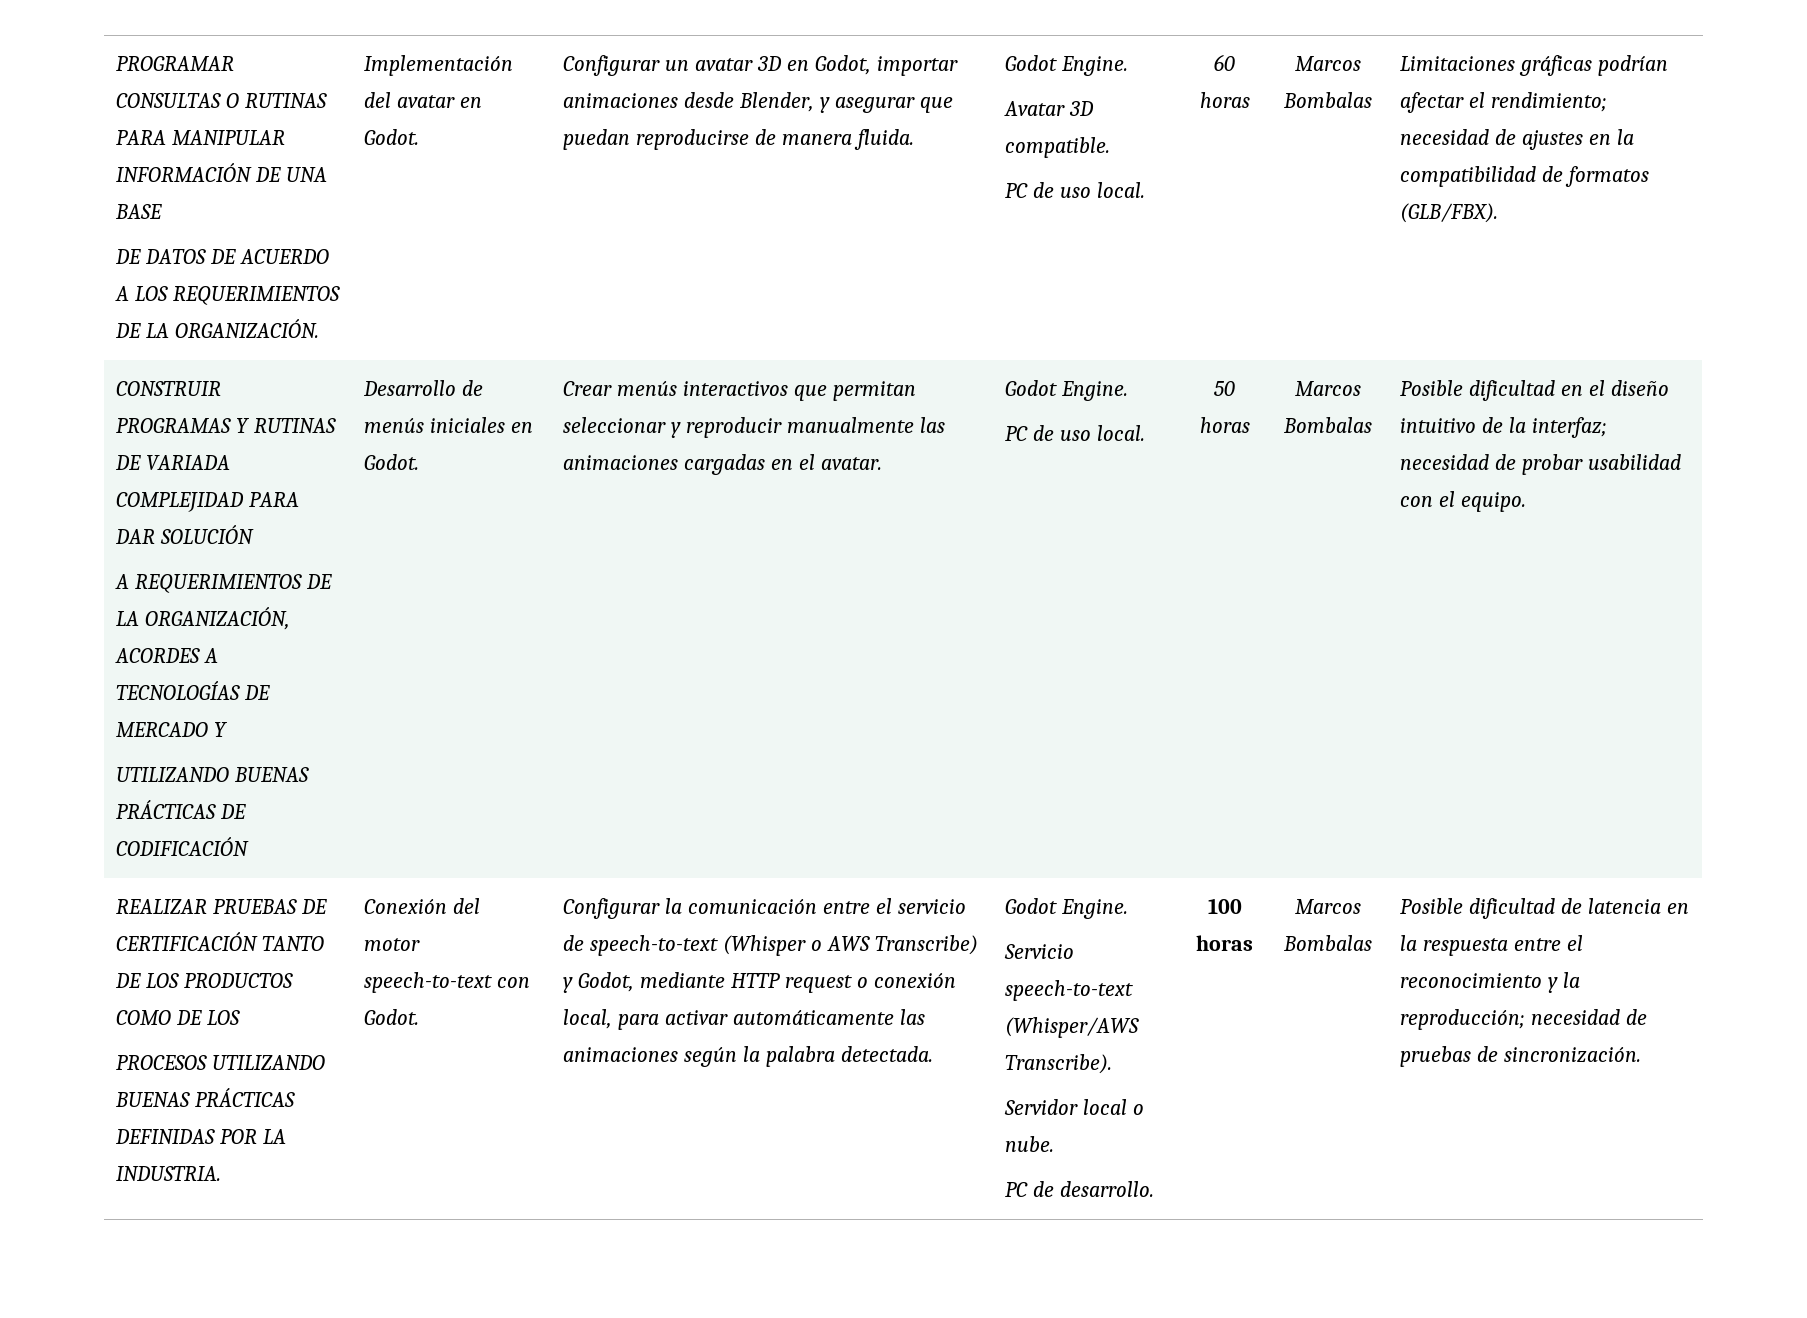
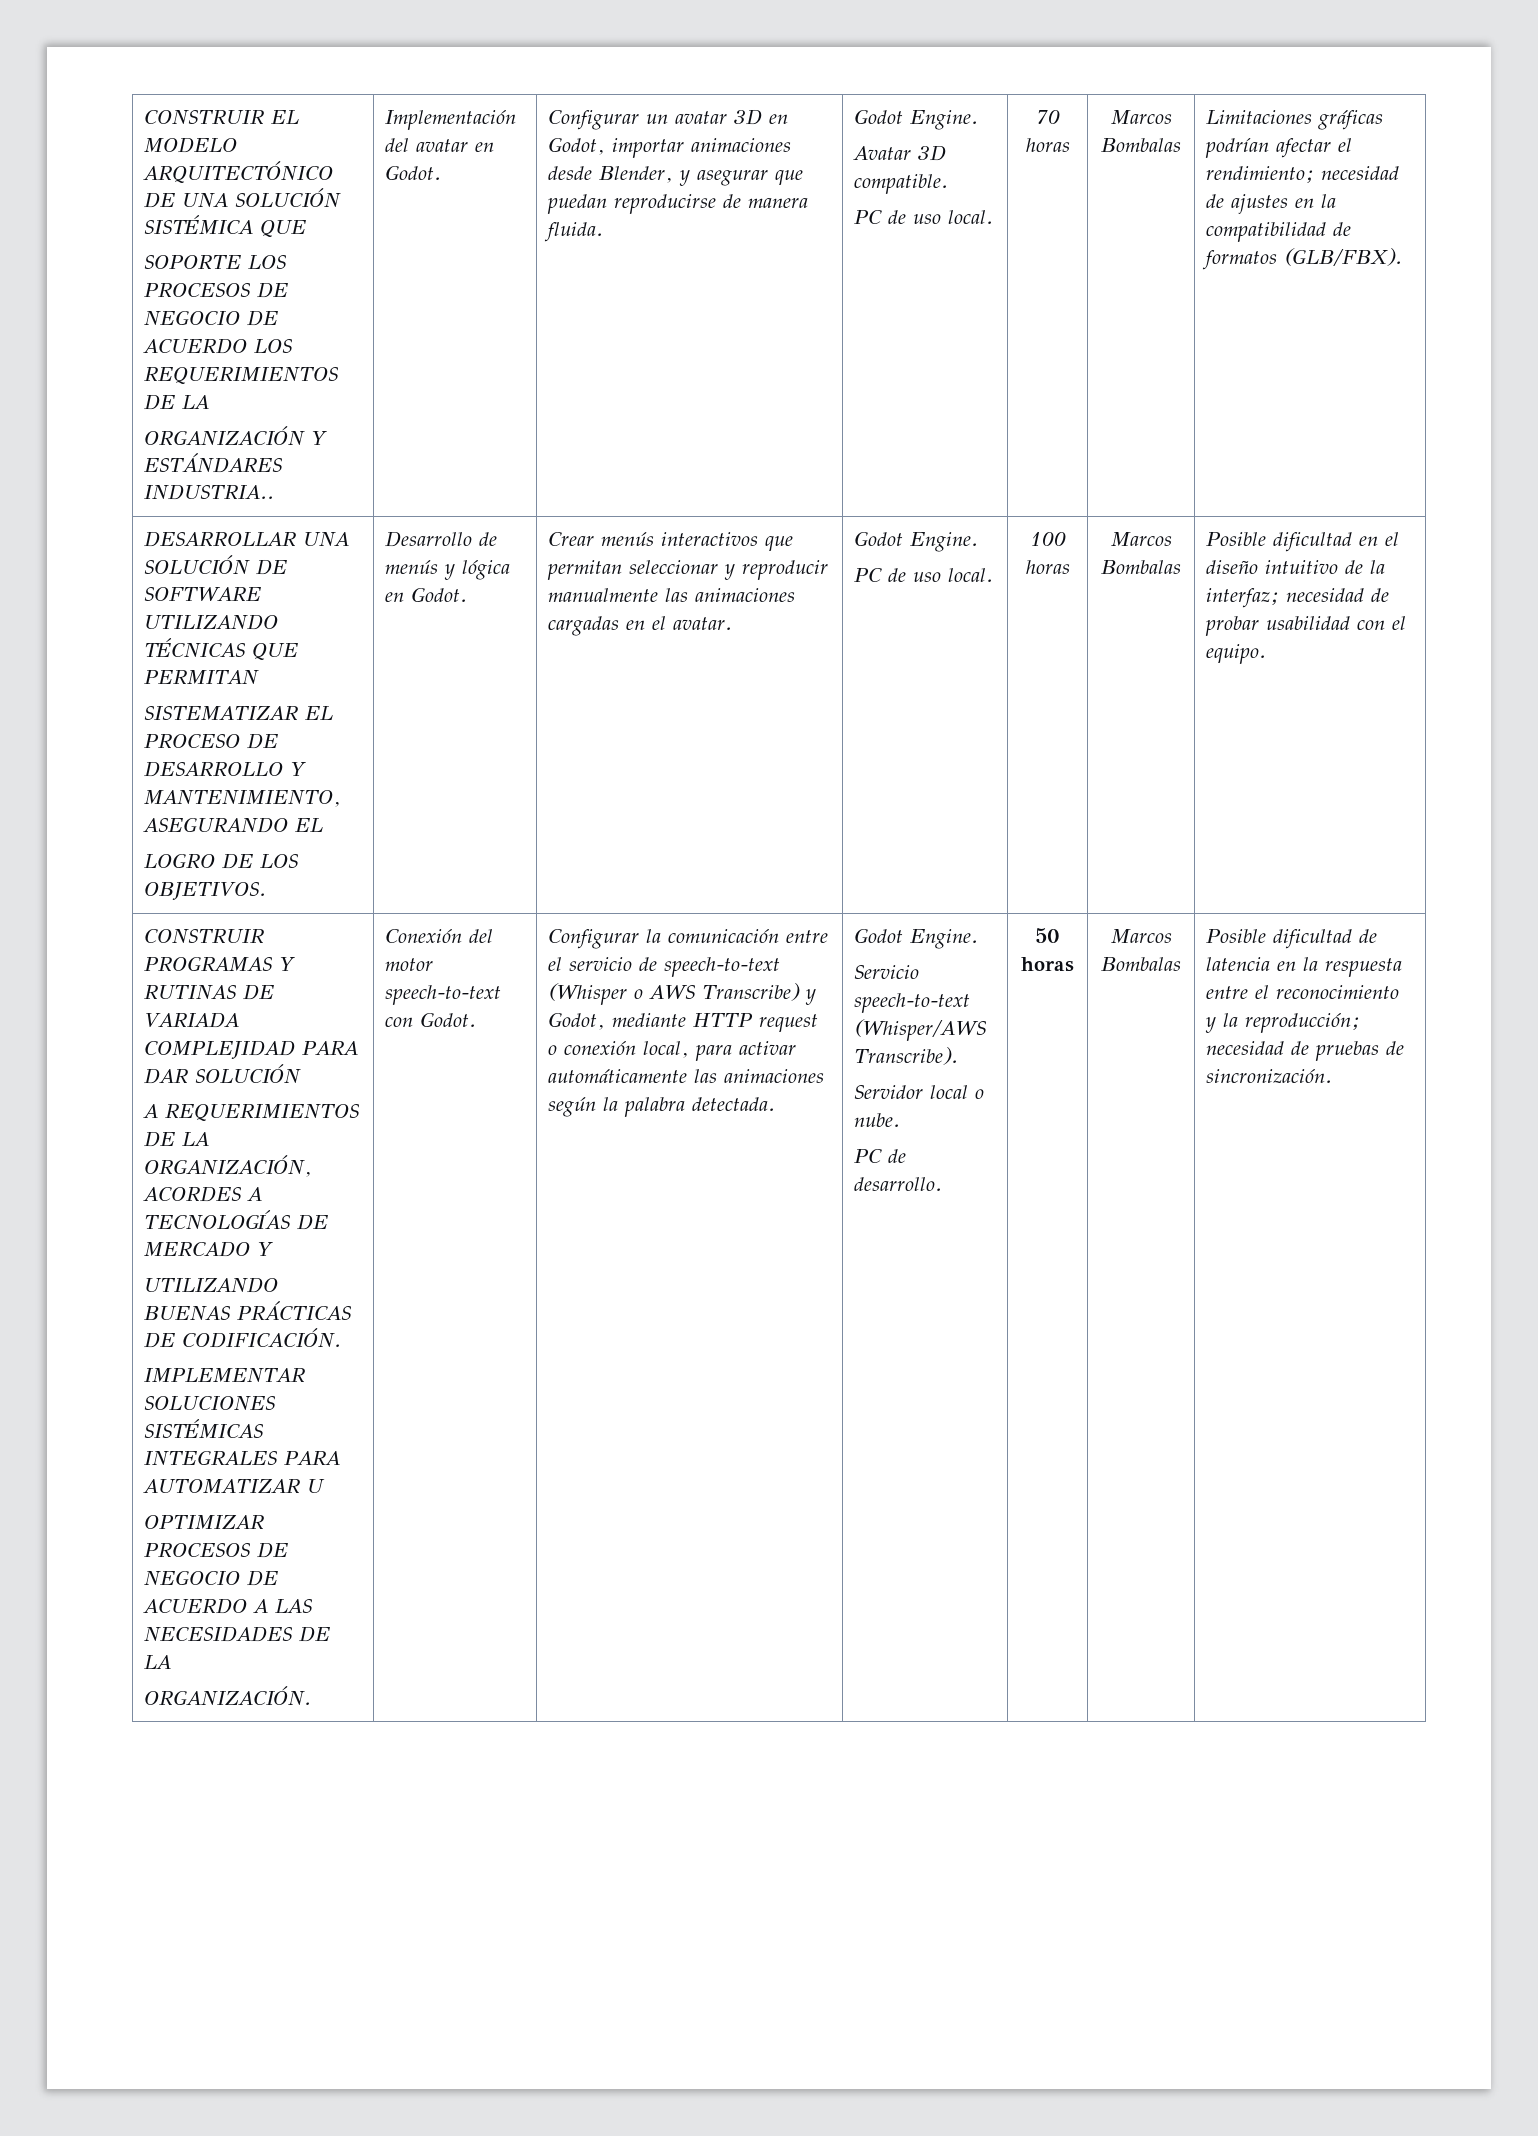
[116,56,235,71] [116,93,328,108] [116,130,286,145] [116,163,328,182] [115,204,163,219] [115,249,330,264] [115,286,130,301] PROGRAMAR CONSULTAS O RUTINAS PARA MANIPULAR INFORMACIÓN DE UNA BASE // DE DATOS DE ACUERDO A -> [144,110,300,125] [144,137,238,153] [143,161,334,184] [144,188,342,208] [144,215,307,238] [144,255,288,270] [144,282,289,298] [144,310,279,326] [143,338,248,354] CONSTRUIR EL MODELO ARQUITECTÓNICO DE UNA SOLUCIÓN SISTÉMICA QUE // SOPORTE LOS PROCESOS DE NEGOCIO DE ACUERDO
[175,319,320,338] ORGANIZACIÓN. -> [144,426,328,446] [144,453,284,473] [144,484,275,500] // ORGANIZACIÓN Y ESTÁNDARES INDUSTRIA..
[1214,54,1235,71] 60 -> [1035,110,1060,124] 70
(1499, 213) none -> [144,531,350,547] [144,555,288,575] [144,587,262,602] [144,614,279,630] [144,638,299,661] [144,670,260,685] [144,706,334,721] [144,733,279,749] [144,761,307,777] [144,790,342,807] [143,817,324,833] [144,853,300,869] [144,882,267,900] [385,531,498,547] [385,560,511,580] [385,587,468,602] [548,532,794,551] [547,560,829,580] [548,588,796,602] [548,616,733,636] [854,531,979,552] [854,568,994,582] [1029,532,1066,546] [1025,560,1070,574] [1110,532,1172,546] [1101,560,1181,574] [1206,532,1400,552] [1206,560,1386,574] [1206,588,1390,608] [1205,616,1407,636] [1206,644,1267,664] // DESARROLLAR UNA SOLUCIÓN DE SOFTWARE UTILIZANDO TÉCNICAS QUE PERMITAN // SISTEMATIZAR EL PROCESO DE DESARROLLO Y MANTENIMIENTO, ASEGURANDO EL // LOGRO DE LOS OBJETIVOS. | Desarrollo de menús y lógica en Godot. | Crear menús interactivos que permitan seleccionar y reproducir manualmente las animaciones cargadas en el avatar. | Godot Engine. // PC de uso local. | 100 horas | Marcos Bombalas | Posible dificultad en el diseño intuitivo de la interfaz; necesidad de probar usabilidad con el equipo.
[116,837,250,856] [363,380,484,396] [364,417,534,433] [364,454,420,470] [563,381,917,401] [563,417,946,438] [563,454,883,475] [1005,380,1129,401] [1005,425,1146,441] [1214,381,1235,396] [1199,417,1250,433] [1295,381,1361,396] [1283,417,1372,433] [1400,380,1670,401] [1400,417,1608,438] [1400,454,1682,475] [1400,491,1527,512] [116,899,328,914] [116,932,325,951] [115,973,294,988] [116,1010,241,1025] [116,1055,326,1070] [115,1088,296,1107] [115,1129,287,1144] [116,1166,222,1181] CODIFICACIÓN | Desarrollo de menús iniciales en Godot. | Crear menús interactivos que permitan seleccionar y reproducir manualmente las animaciones cargadas en el avatar. | Godot Engine. // PC de uso local. | 50 horas | Marcos Bombalas | Posible dificultad en el diseño intuitivo de la interfaz; necesidad de probar usabilidad con el equipo. // REALIZAR PRUEBAS DE CERTIFICACIÓN TANTO DE LOS PRODUCTOS COMO DE LOS // PROCESOS UTILIZANDO BUENAS PRÁCTICAS DEFINIDAS POR LA INDUSTRIA. -> [182,1328,342,1348] [144,1368,306,1383] [144,1396,277,1411] [144,1419,265,1438] [144,1450,341,1466] [143,1479,326,1494] [144,1515,265,1530] [144,1542,289,1558] [144,1570,279,1586] [143,1598,314,1614] [144,1626,331,1642] [144,1655,172,1669] [144,1686,312,1706] CODIFICACIÓN. // IMPLEMENTAR SOLUCIONES SISTÉMICAS INTEGRALES PARA AUTOMATIZAR U // OPTIMIZAR PROCESOS DE NEGOCIO DE ACUERDO A LAS NECESIDADES DE LA // ORGANIZACIÓN.
[1207,898,1242,914] 100 -> [1035,928,1060,943] 50

